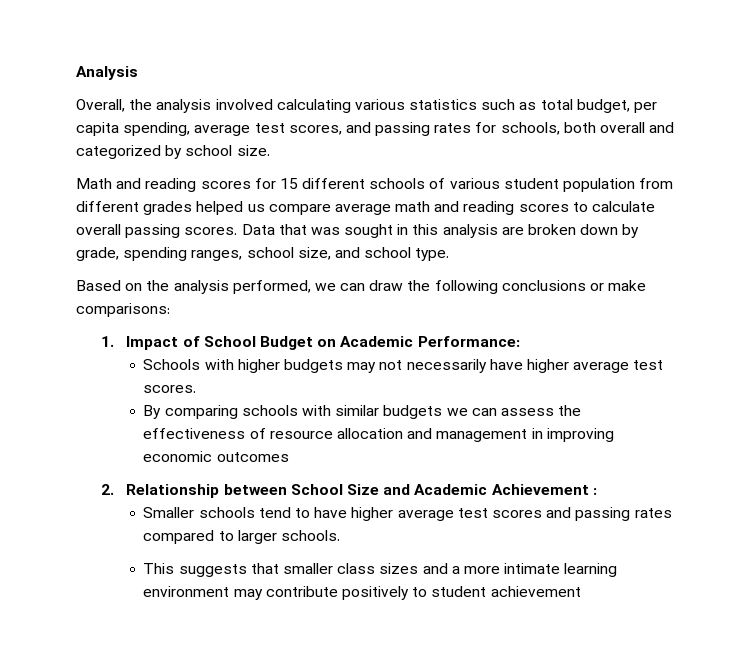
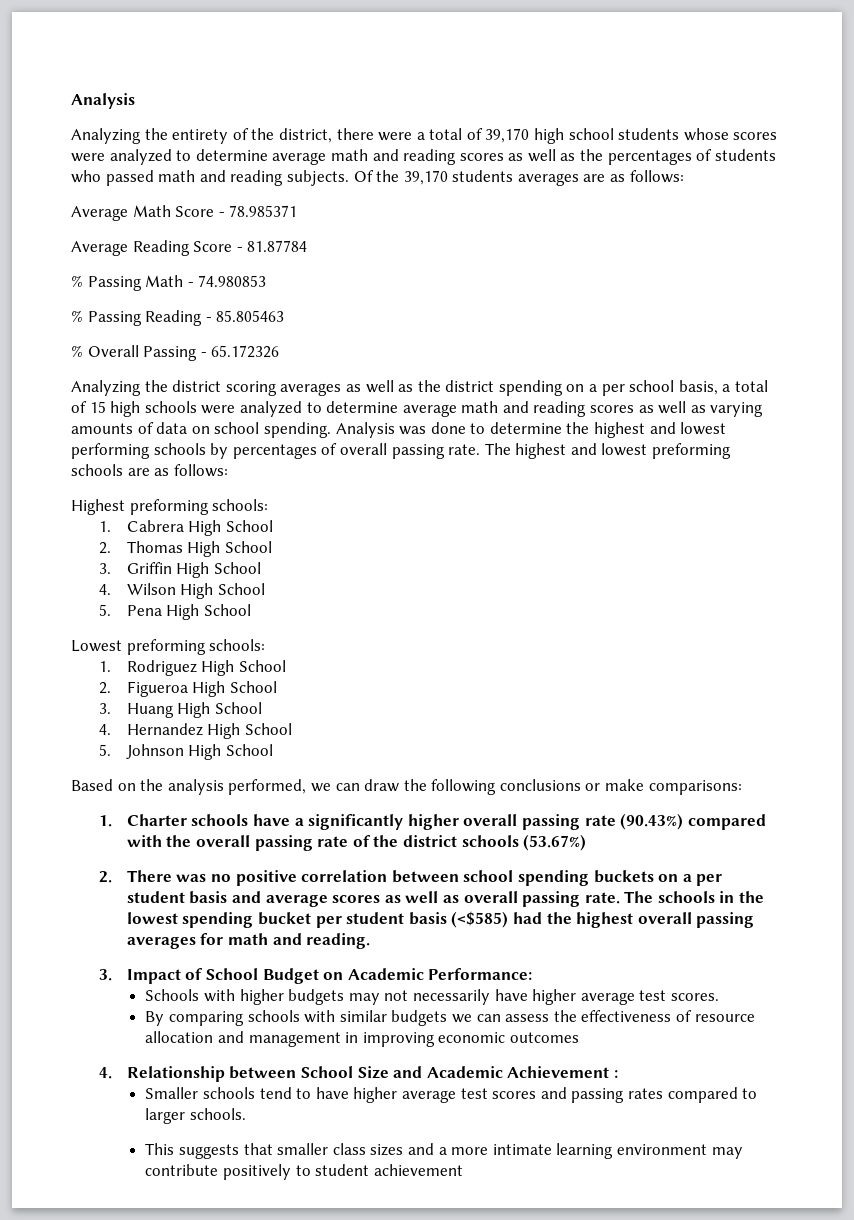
[76,99,658,113] [76,122,675,136] [76,145,270,159] [76,178,674,192] [76,201,656,215] [76,224,640,238] [76,247,450,261] Overall, the analysis involved calculating various statistics such as total budget, per capita spending, average test scores, and passing rates for schools, both overall and categorized by school size. // Math and reading scores for 15 different schools of various student population from different grades helped us compare average math and reading scores to calculate overall passing scores. Data that was sought in this analysis are broken down by grade, spending ranges, school size, and school type. -> [71,128,778,144] [71,149,776,165] [71,170,684,186] [71,205,298,221] [71,240,308,256] [71,275,267,291] [71,310,285,326] [71,345,280,361] [71,380,769,396] [71,401,764,417] [71,422,727,438] [71,443,732,459] [71,464,228,477] [71,499,269,515] [98,520,273,536] [98,541,272,557] [98,562,261,578] [98,583,265,599] [98,604,251,620] [71,639,266,655] [98,660,286,676] [98,681,277,697] [98,702,262,718] [98,723,292,739] [98,744,273,760] Analyzing the entirety of the district, there were a total of 39,170 high school students whose scores were analyzed to determine average math and reading scores as well as the percentages of students who passed math and reading subjects. Of the 39,170 students averages are as follows: // Average Math Score - 78.985371 // Average Reading Score - 81.87784 // % Passing Math - 74.980853 // % Passing Reading - 85.805463 // % Overall Passing - 65.172326 // Analyzing the district scoring averages as well as the district spending on a per school basis, a total of 15 high schools were analyzed to determine average math and reading scores as well as varying amounts of data on school spending. Analysis was done to determine the highest and lowest performing schools by percentages of overall passing rate. The highest and lowest preforming schools are as follows: // Highest preforming schools: // 1. Cabrera High School // 2. Thomas High School // 3. Griffin High School // 4. Wilson High School // 5. Pena High School // Lowest preforming schools: // 1. Rodriguez High School // 2. Figueroa High School // 3. Huang High School // 4. Hernandez High School // 5. Johnson High School
(115, 341) none -> [126,813,766,830] [126,834,587,851] [98,870,723,886] [126,891,765,907] [126,911,755,928] [126,933,371,949] [98,969,112,981] Charter schools have a significantly higher overall passing rate (90.43%) compared with the overall passing rate of the district schools (53.67%) // 2. There was no positive correlation between school spending buckets on a per student basis and average scores as well as overall passing rate. The schools in the lowest spending bucket per student basis (<$585) had the highest overall passing averages for math and reading. // 3.
[101,484,115,495] 2. -> [98,1067,112,1079] 4.

